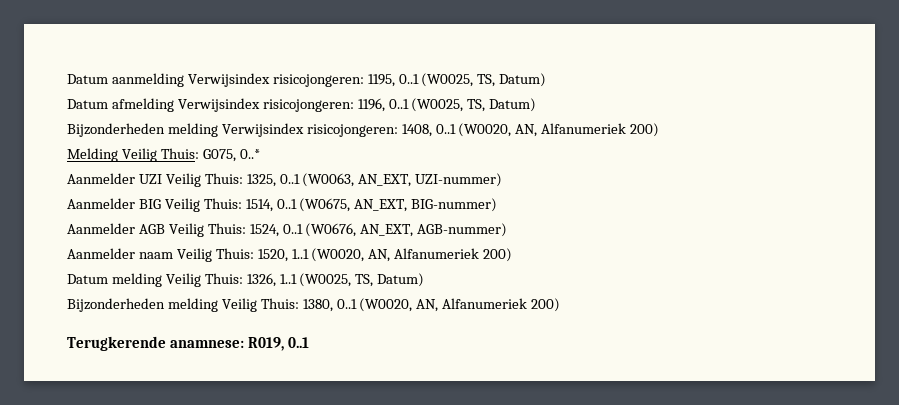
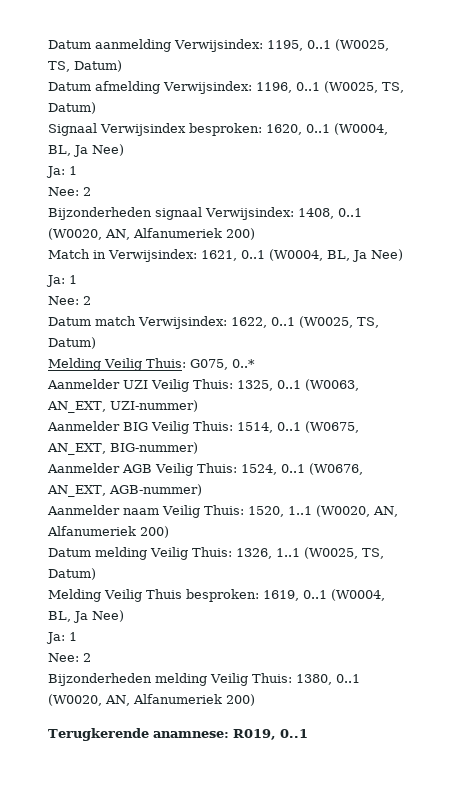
[187,73,364,87] Verwijsindex risicojongeren: -> [174,39,263,52] Verwijsindex:
[177,98,354,112] Verwijsindex risicojongeren: -> [163,81,252,94] Verwijsindex:
[67,123,398,137] Bijzonderheden melding Verwijsindex risicojongeren: -> [48,123,388,136] [48,144,124,157] [46,166,77,178] [48,187,91,196] [48,207,294,220] Signaal Verwijsindex besproken: 1620, 0..1 (W0004, BL, Ja Nee) // Ja: 1 // Nee: 2 // Bijzonderheden signaal Verwijsindex:
(660, 130) none -> [48,249,403,262] [46,275,77,287] [48,296,91,305] [48,316,379,329] [48,337,96,349] // Match in Verwijsindex: 1621, 0..1 (W0004, BL, Ja Nee) // Ja: 1 // Nee: 2 // Datum match Verwijsindex: 1622, 0..1 (W0025, TS, Datum)
(425, 280) none -> [48,589,385,602] [48,610,124,623] [46,632,77,644] [48,653,91,662] // Melding Veilig Thuis besproken: 1619, 0..1 (W0004, BL, Ja Nee) // Ja: 1 // Nee: 2

